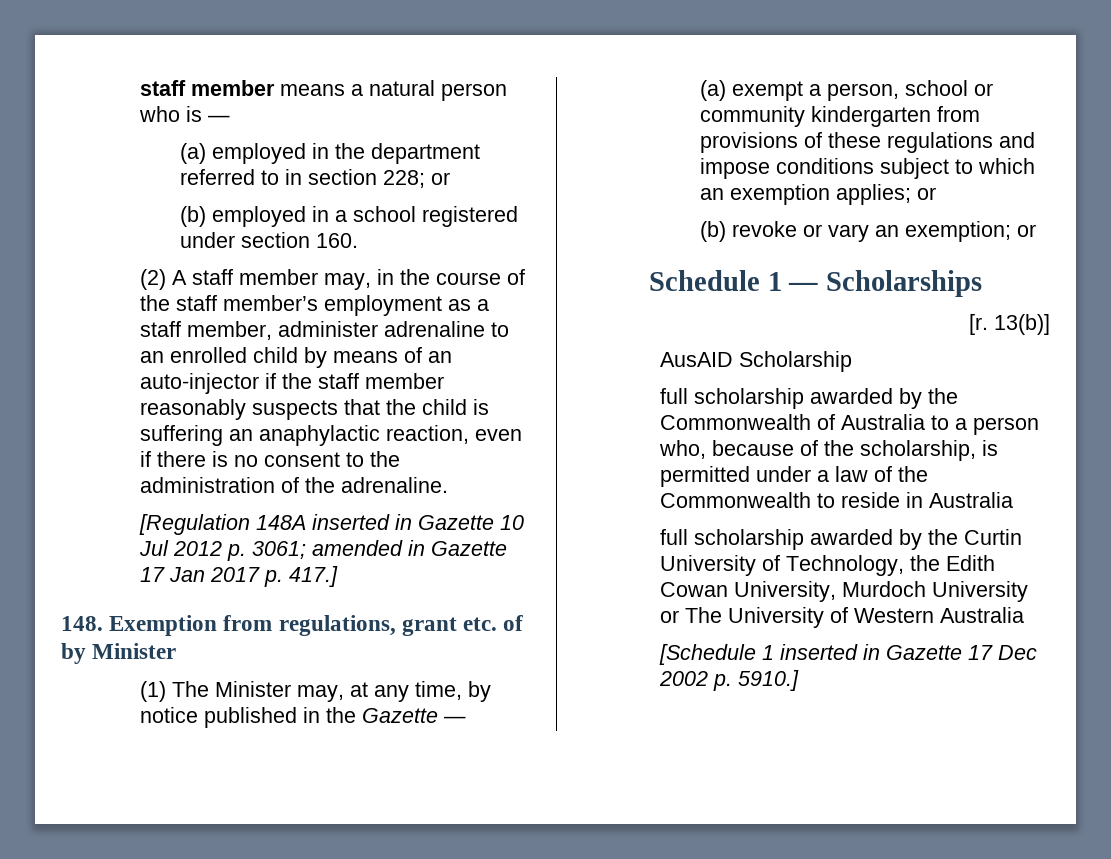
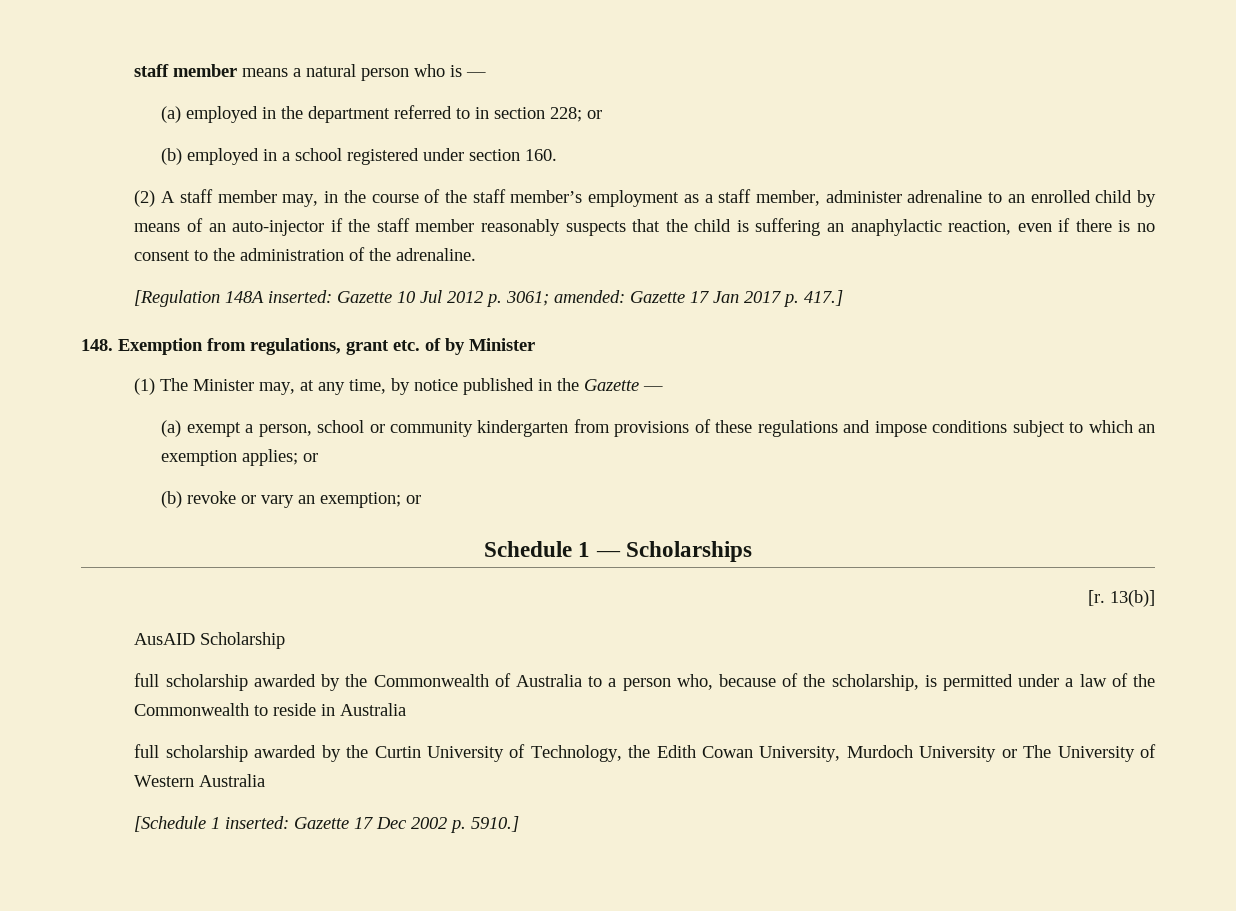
[312,514,413,530] inserted in -> [268,290,333,303] inserted:
[312,540,426,556] amended in -> [554,290,626,303] amended:
[780,644,881,660] inserted in -> [225,816,290,829] inserted:

